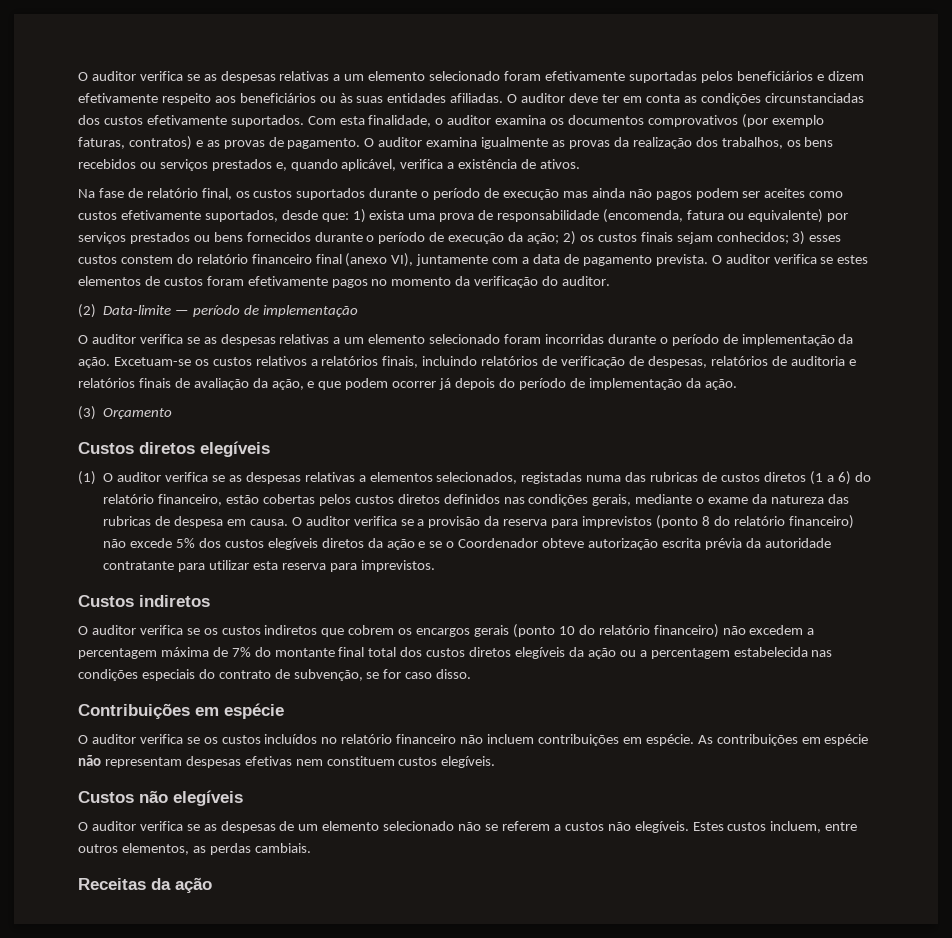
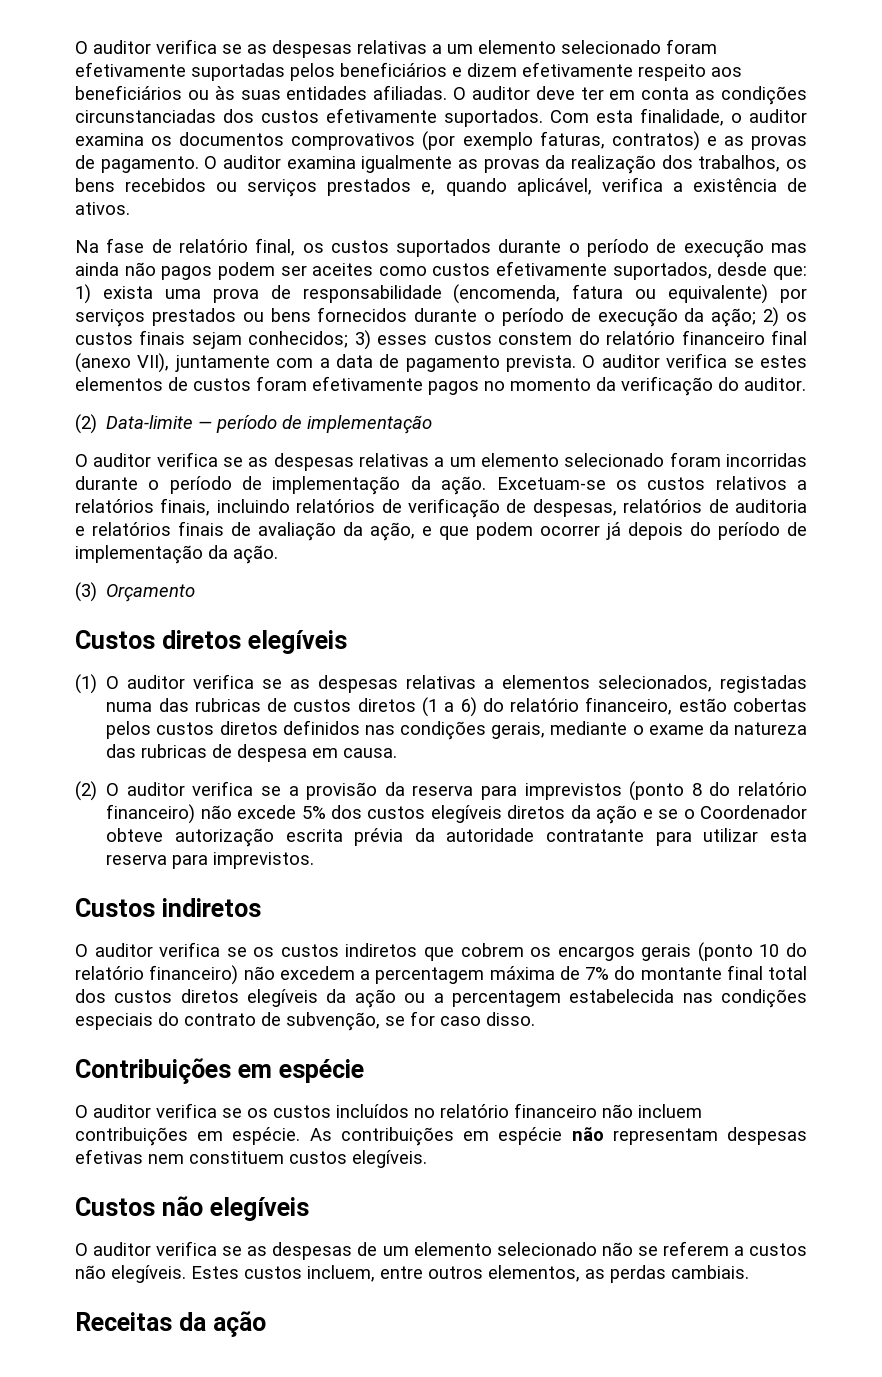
[391,253,414,267] VI), -> [137,353,170,373] VII),
(288, 522) none -> [75,781,97,801] // (2)

